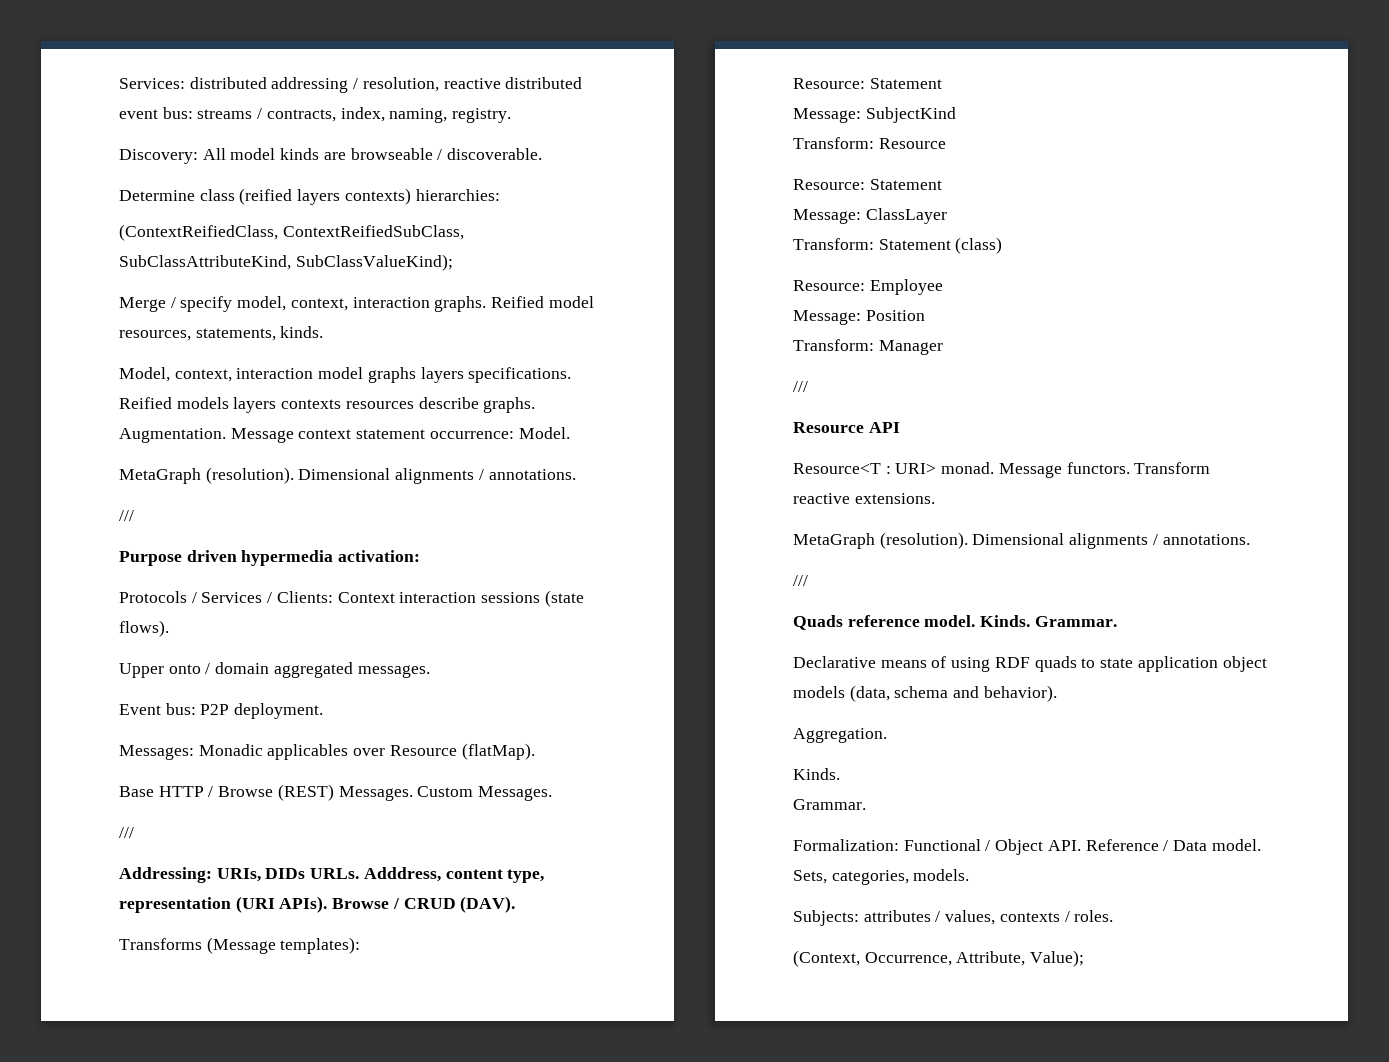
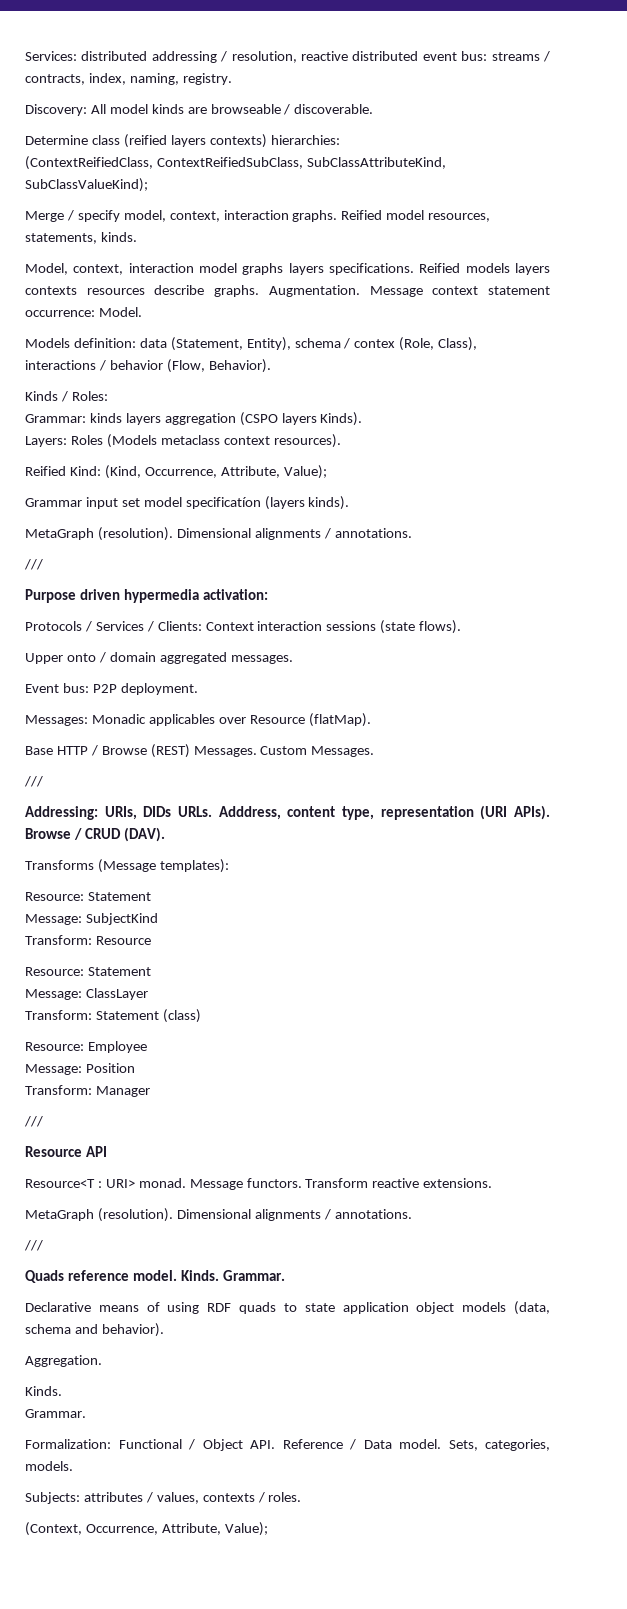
(570, 433) none -> [25,337,478,351] [25,359,271,373] [25,391,108,402] [25,412,363,426] [25,434,341,448] [25,465,327,479] [25,496,350,510] // Models definition: data (Statement, Entity), schema / contex (Role, Class), interactions / behavior (Flow, Behavior). // Kinds / Roles: // Grammar: kinds layers aggregation (CSPO layers Kinds). // Layers: Roles (Models metaclass context resources). // Reified Kind: (Kind, Occurrence, Attribute, Value); // Grammar input set model specificatíon (layers kinds).

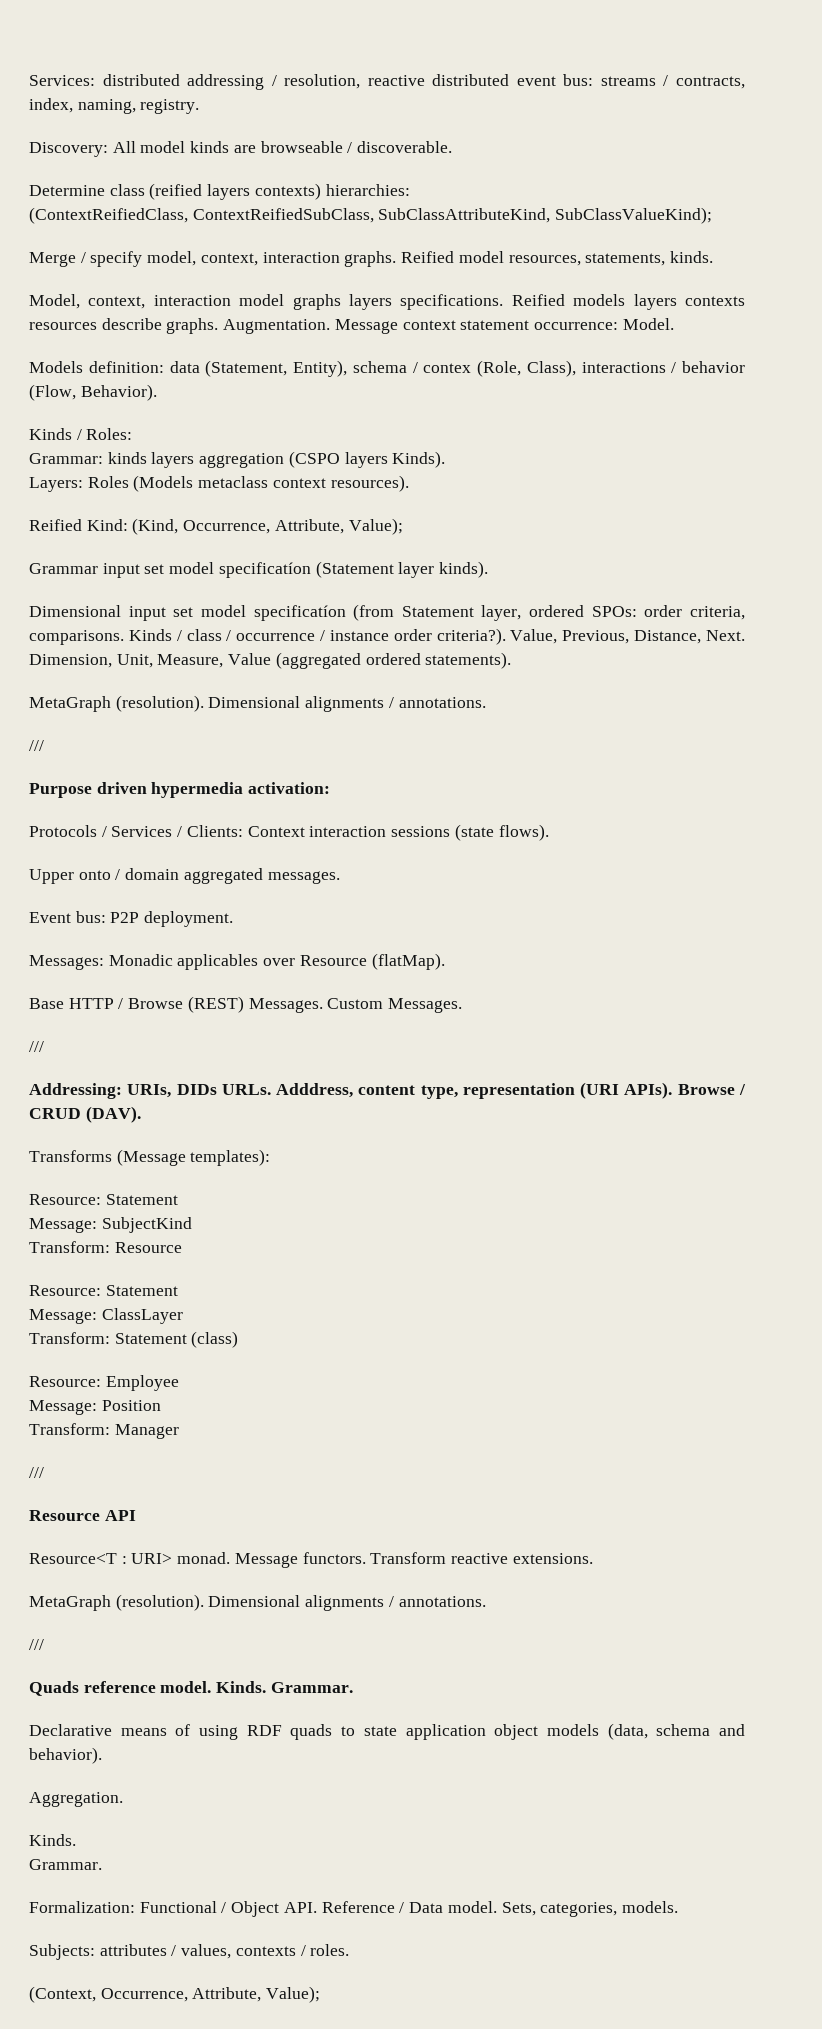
[264,496,305,510] (layers -> [315,561,435,578] (Statement layer
(350, 503) none -> [29,604,745,621] [29,628,745,645] [29,652,512,669] // Dimensional input set model specificatíon (from Statement layer, ordered SPOs: order criteria, comparisons. Kinds / class / occurrence / instance order criteria?). Value, Previous, Distance, Next. Dimension, Unit, Measure, Value (aggregated ordered statements).

